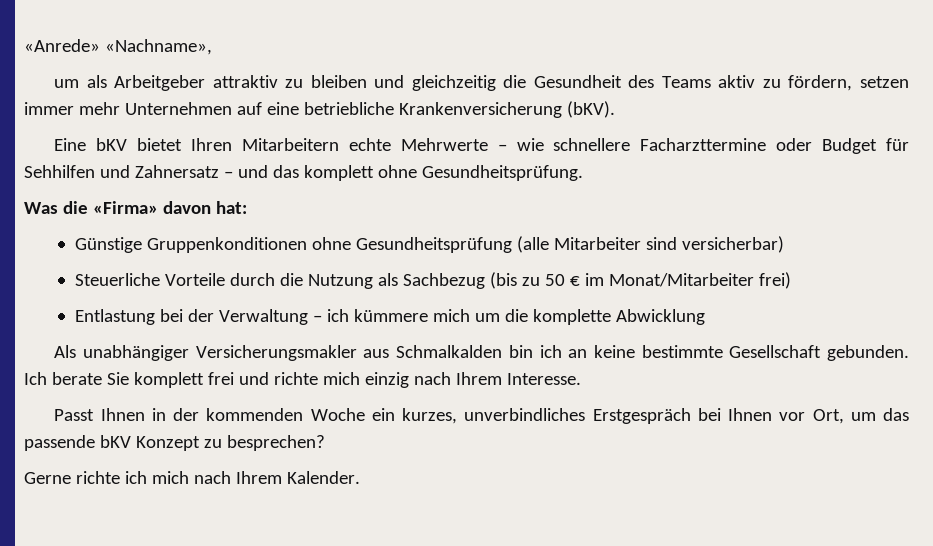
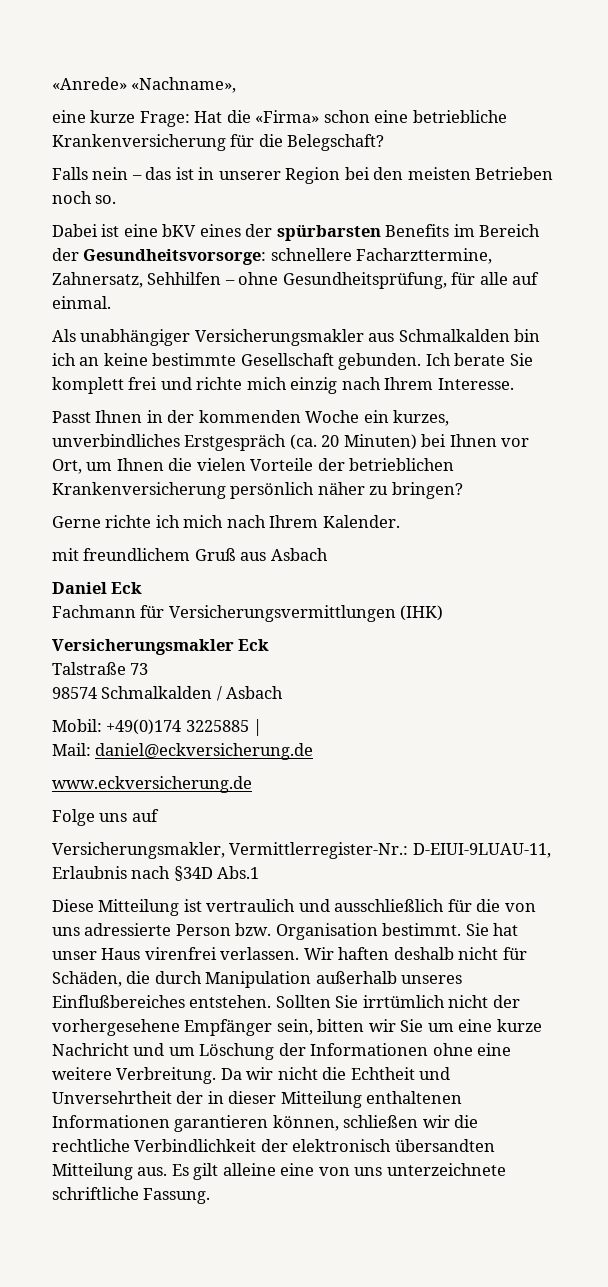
[54,75,909,91] [24,101,615,118] [54,138,910,154] [24,165,583,181] [24,201,247,214] [74,236,784,253] [74,272,791,289] [74,309,705,325] um als Arbeitgeber attraktiv zu bleiben und gleichzeitig die Gesundheit des Teams aktiv zu fördern, setzen immer mehr Unternehmen auf eine betriebliche Krankenversicherung (bKV). // Eine bKV bietet Ihren Mitarbeitern echte Mehrwerte – wie schnellere Facharzttermine oder Budget für Sehhilfen und Zahnersatz – und das komplett ohne Gesundheitsprüfung. // Was die «Firma» davon hat: // Günstige Gruppenkonditionen ohne Gesundheitsprüfung (alle Mitarbeiter sind versicherbar) // Steuerliche Vorteile durch die Nutzung als Sachbezug (bis zu 50 € im Monat/Mitarbeiter frei) // Entlastung bei der Verwaltung – ich kümmere mich um die komplette Abwicklung -> [52,110,507,127] [52,134,385,151] [52,167,554,184] [52,191,117,204] [52,224,541,241] [52,248,493,265] [52,272,540,289] [52,296,111,309] eine kurze Frage: Hat die «Firma» schon eine betriebliche Krankenversicherung für die Belegschaft? // Falls nein – das ist in unserer Region bei den meisten Betrieben noch so. // Dabei ist eine bKV eines der spürbarsten Benefits im Bereich der Gesundheitsvorsorge: schnellere Facharzttermine, Zahnersatz, Sehhilfen – ohne Gesundheitsprüfung, für alle auf einmal.
(691, 416) none -> [289,434,417,450] (ca. 20 Minuten)
[883,408,909,421] [24,435,325,451] das passende bKV Konzept zu besprechen? -> [116,458,455,471] [52,482,463,499] Ihnen die vielen Vorteile der betrieblichen Krankenversicherung persönlich näher zu bringen?
(360, 477) none -> [52,548,328,561] [52,582,143,594] [52,605,444,622] [52,639,270,655] [52,662,149,675] [52,686,284,701] [52,719,263,736] [52,743,314,760] [52,776,252,793] [52,809,159,826] [52,842,551,859] [52,866,260,881] [52,899,536,916] [52,923,519,940] [52,947,527,960] [52,971,463,988] [52,995,520,1008] [52,1019,542,1036] [52,1043,512,1060] [52,1067,451,1084] [52,1091,463,1108] [52,1115,479,1132] [52,1139,495,1152] [52,1163,506,1180] [52,1187,211,1204] // mit freundlichem Gruß aus Asbach // Daniel Eck // Fachmann für Versicherungsvermittlungen (IHK) // Versicherungsmakler Eck // Talstraße 73 // 98574 Schmalkalden / Asbach // Mobil: +49(0)174 3225885 | // Mail: daniel@eckversicherung.de // www.eckversicherung.de // Folge uns auf // Versicherungsmakler, Vermittlerregister-Nr.: D-EIUI-9LUAU-11, Erlaubnis nach §34D Abs.1 // Diese Mitteilung ist vertraulich und ausschließlich für die von uns adressierte Person bzw. Organisation bestimmt. Sie hat unser Haus virenfrei verlassen. Wir haften deshalb nicht für Schäden, die durch Manipulation außerhalb unseres Einflußbereiches entstehen. Sollten Sie irrtümlich nicht der vorhergesehene Empfänger sein, bitten wir Sie um eine kurze Nachricht und um Löschung der Informationen ohne eine weitere Verbreitung. Da wir nicht die Echtheit und Unversehrtheit der in dieser Mitteilung enthaltenen Informationen garantieren können, schließen wir die rechtliche Verbindlichkeit der elektronisch übersandten Mitteilung aus. Es gilt alleine eine von uns unterzeichnete schriftliche Fassung.

